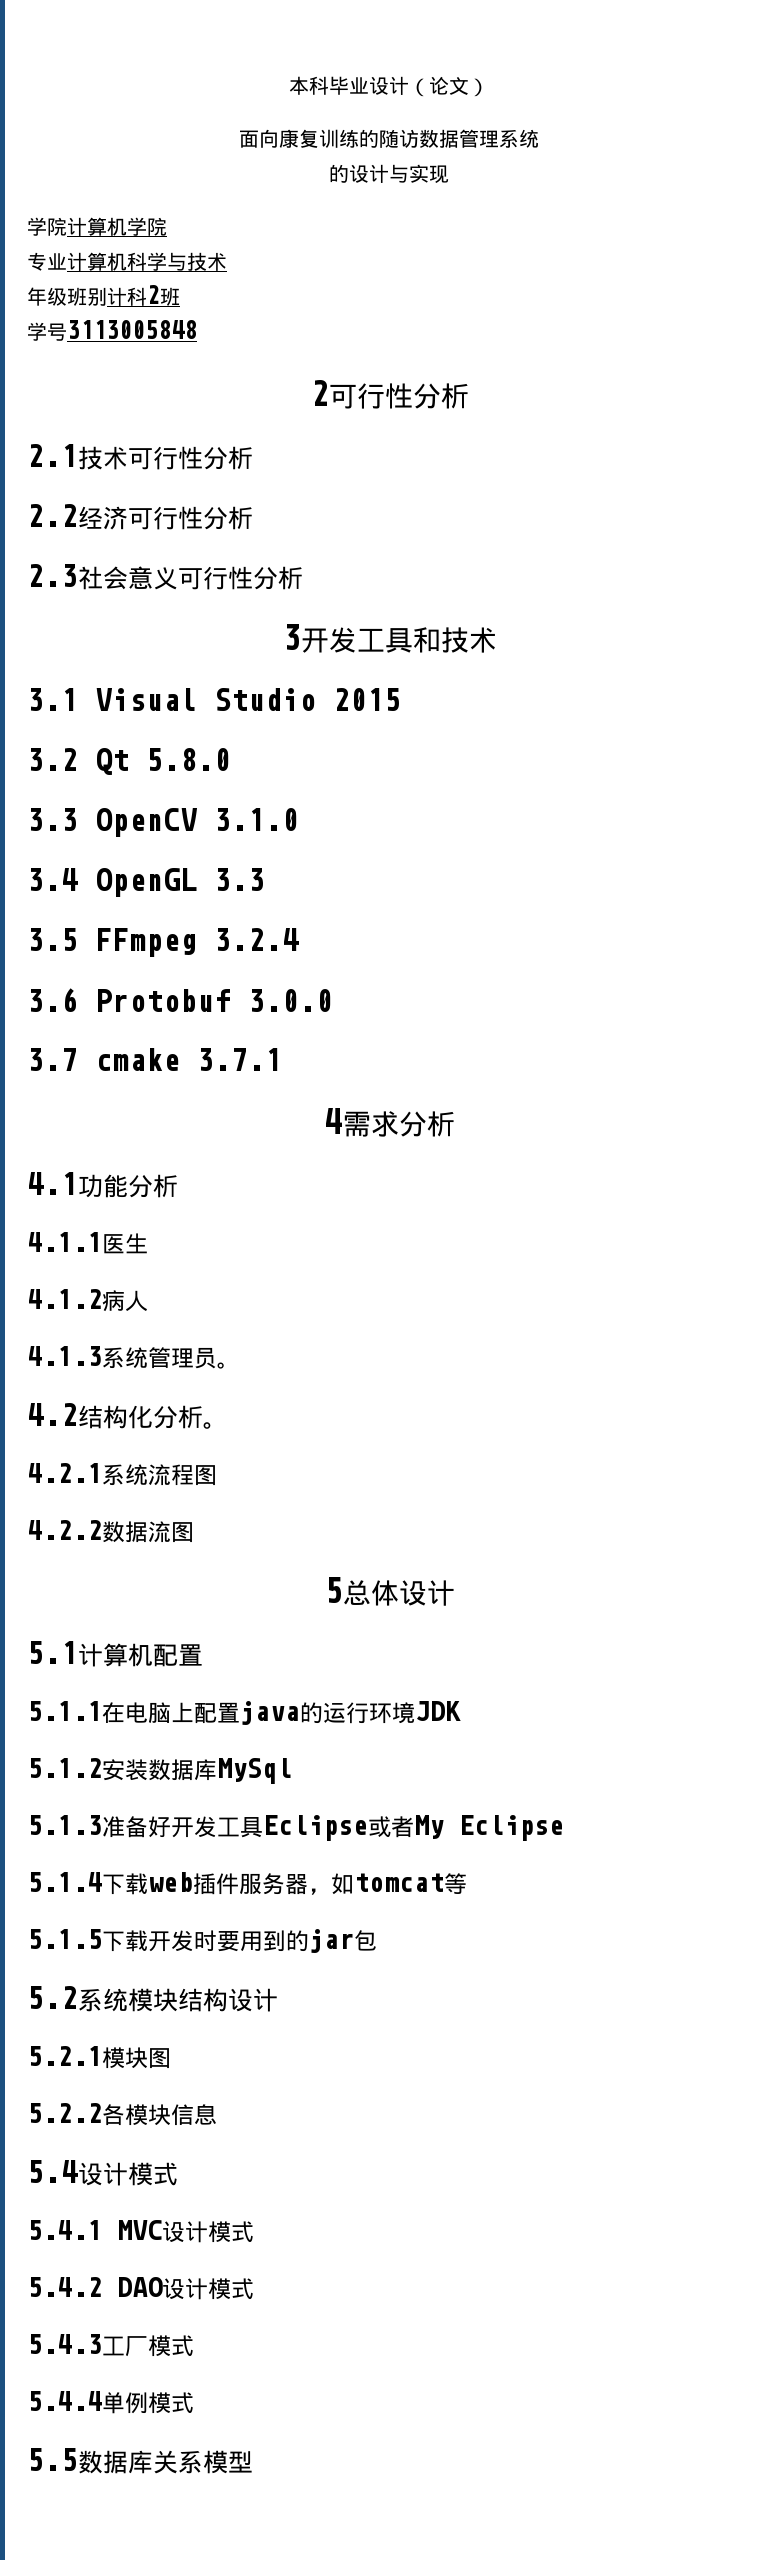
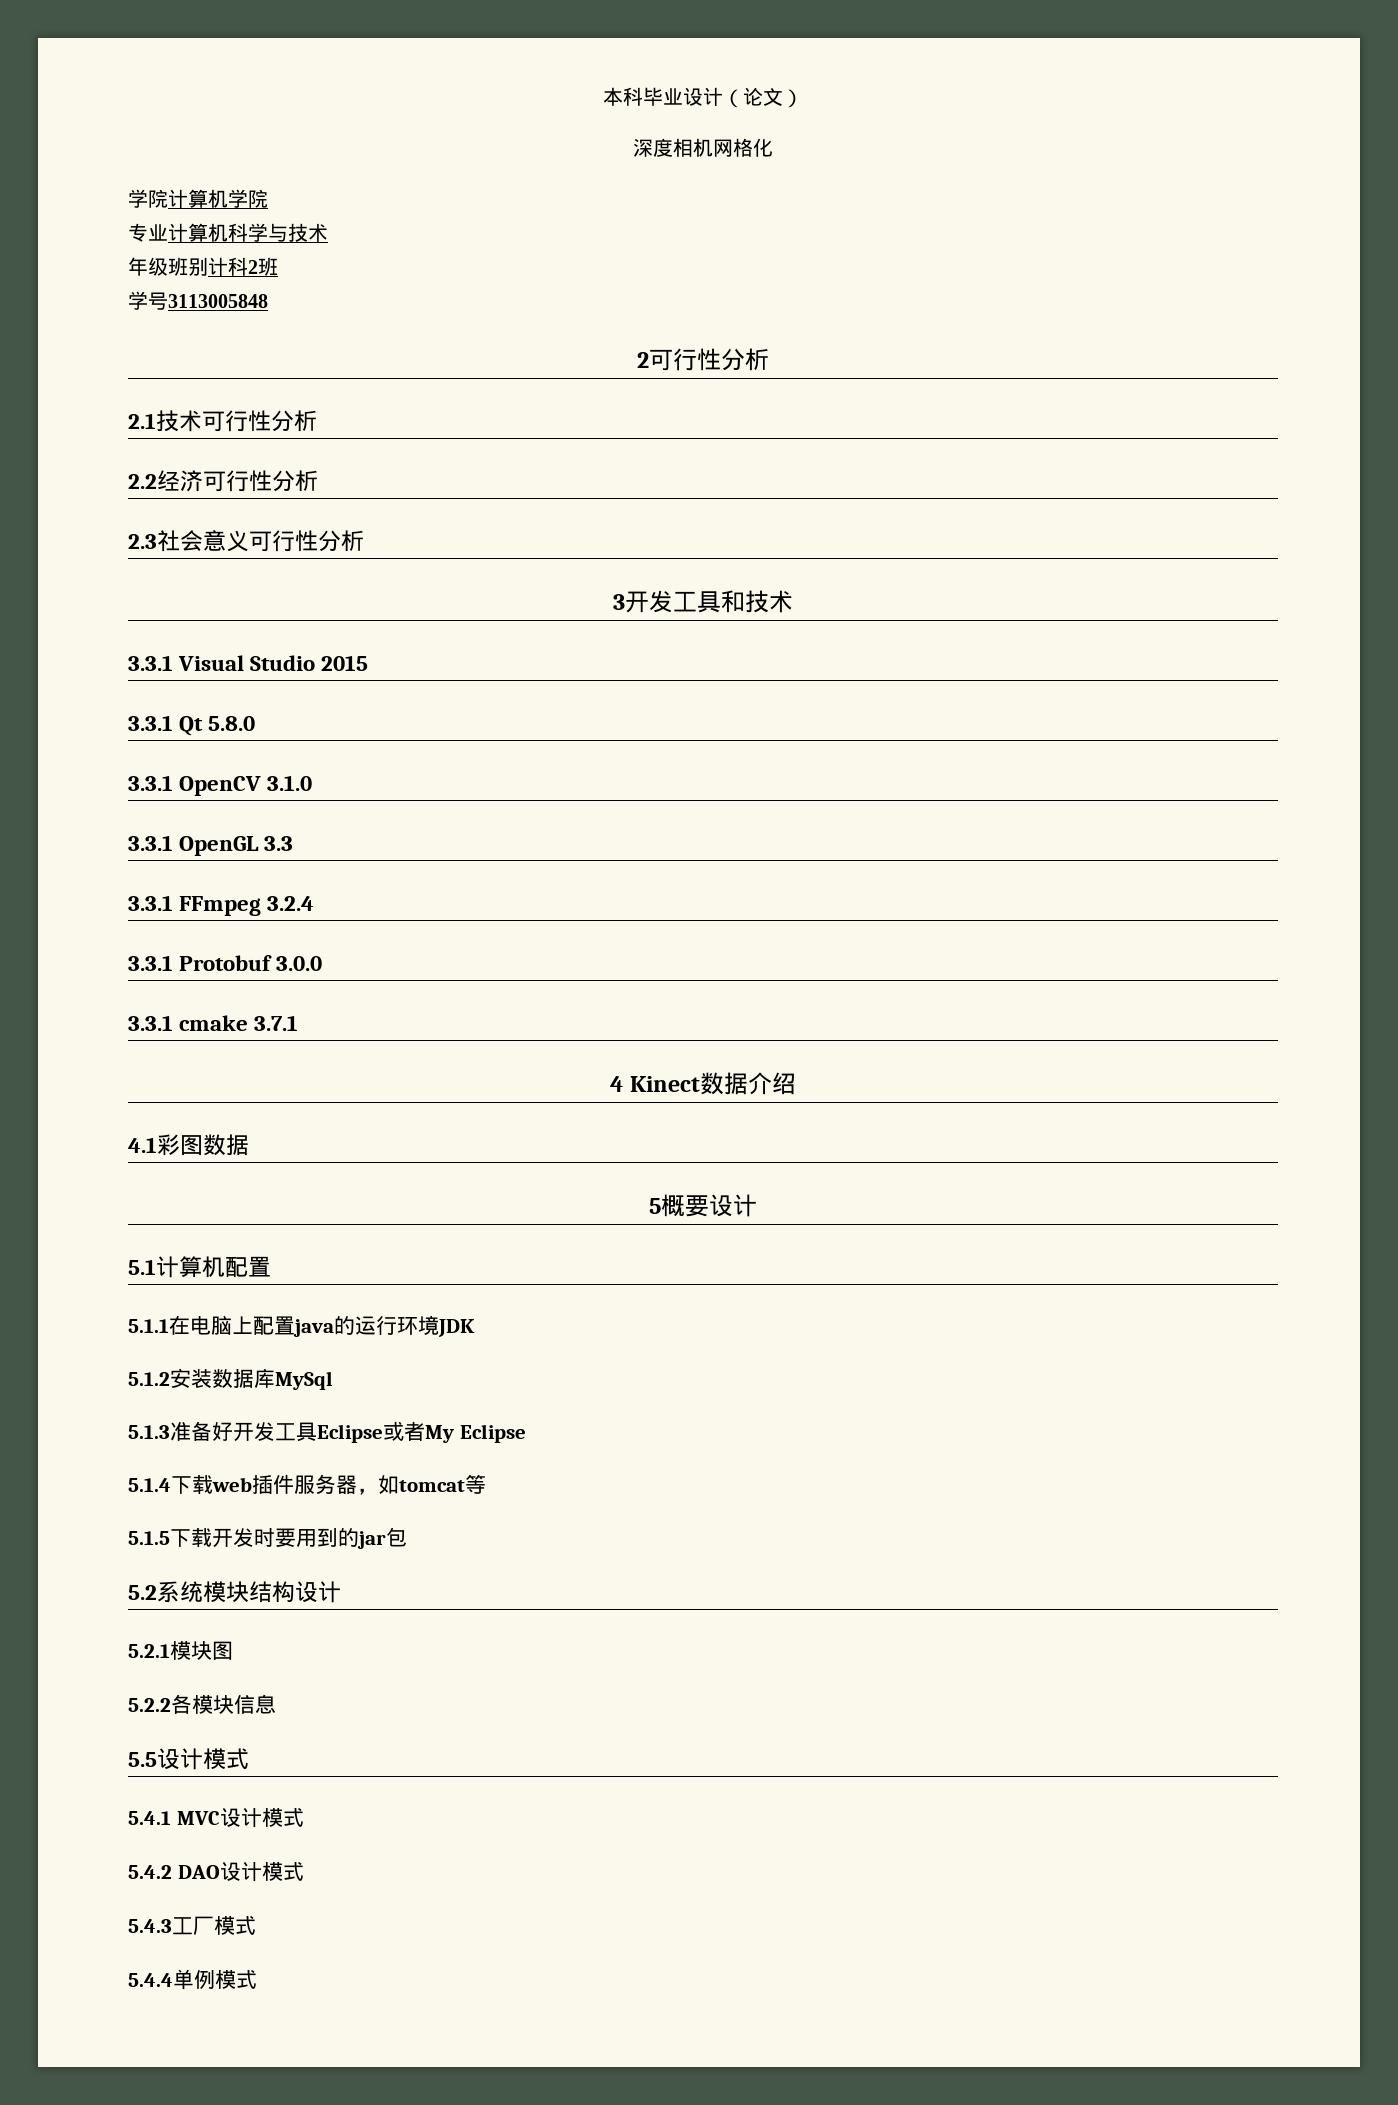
[239,129,539,148] [329,164,449,184] 面向康复训练的随访数据管理系统 // 的设计与实现 -> [633,138,773,157] 深度相机网格化
[27,688,78,711] 3.1 -> [128,655,173,671] 3.3.1
[27,748,78,771] 3.2 -> [128,715,173,731] 3.3.1
[27,808,78,831] 3.3 -> [128,775,173,791] 3.3.1
[27,868,78,891] 3.4 -> [128,835,173,851] 3.3.1
[27,928,78,951] 3.5 -> [128,895,173,911] 3.3.1
[27,988,78,1012] 3.6 -> [128,955,173,971] 3.3.1
[27,1048,78,1071] 3.7 -> [128,1015,173,1031] 3.3.1
[342,1111,455,1137] [27,1172,178,1198] [27,1232,148,1254] [27,1289,148,1312] [27,1346,240,1369] [27,1403,228,1429] [27,1463,217,1486] [27,1520,194,1543] 需求分析 // 4.1功能分析 // 4.1.1医生 // 4.1.2病人 // 4.1.3系统管理员。 // 4.2结构化分析。 // 4.2.1系统流程图 // 4.2.2数据流图 -> [629,1072,796,1095] [128,1134,249,1156] Kinect数据介绍 // 4.1彩图数据
[342,1580,399,1606] 总体 -> [661,1194,709,1217] 概要
[27,2160,78,2183] 5.4 -> [128,1752,157,1767] 5.5
[27,2448,253,2474] // 5.5数据库关系模型 -> (257, 1979) none

